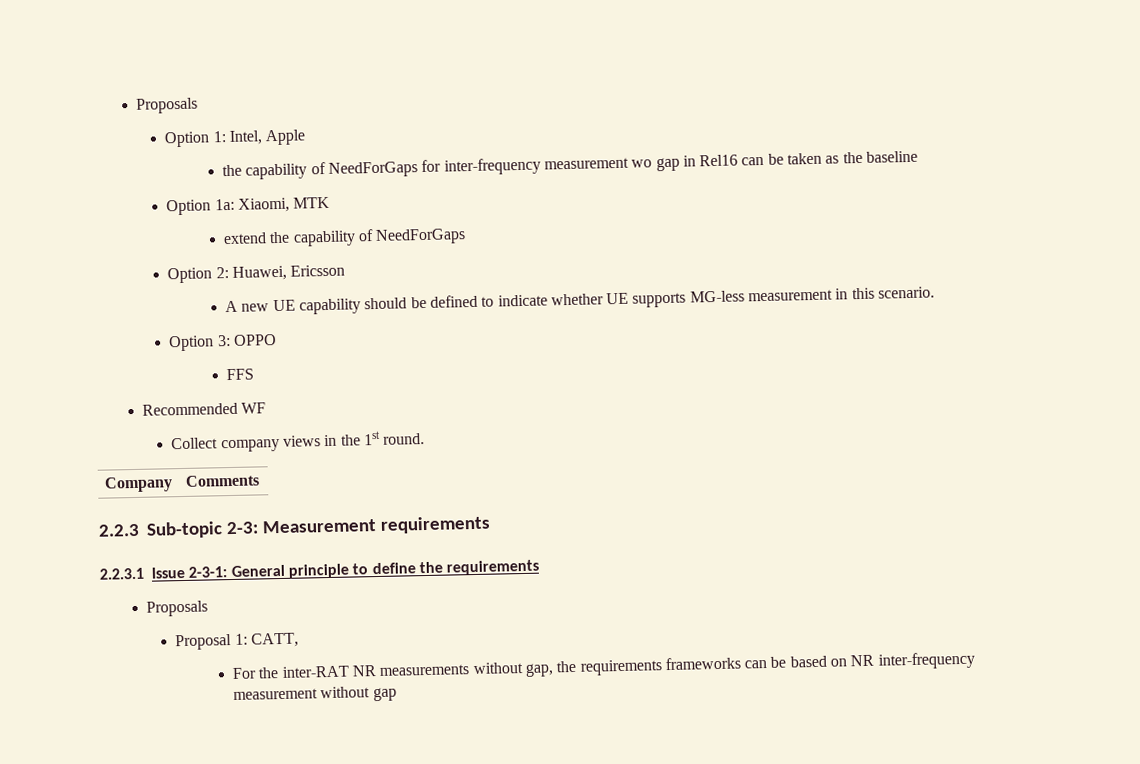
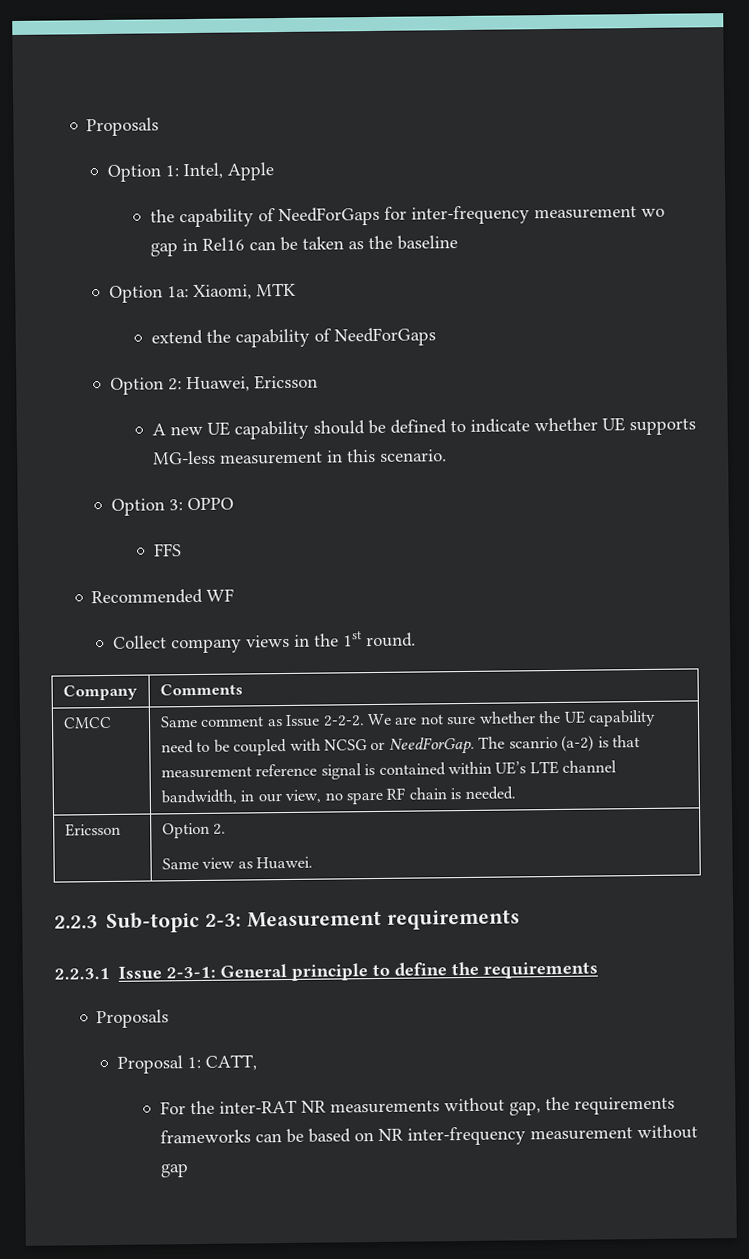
(260, 480) none -> [62,716,112,729] [159,709,657,728] [160,735,641,756] [160,760,618,780] [160,786,516,805] [64,822,121,837] [161,822,227,839] [161,856,314,870] // CMCC | Same comment as Issue 2-2-2. We are not sure whether the UE capability need to be coupled with NCSG or NeedForGap. The scanrio (a-2) is that measurement reference signal is contained within UE’s LTE channel bandwidth, in our view, no spare RF chain is needed. // Ericsson | Option 2. // Same view as Huawei.

